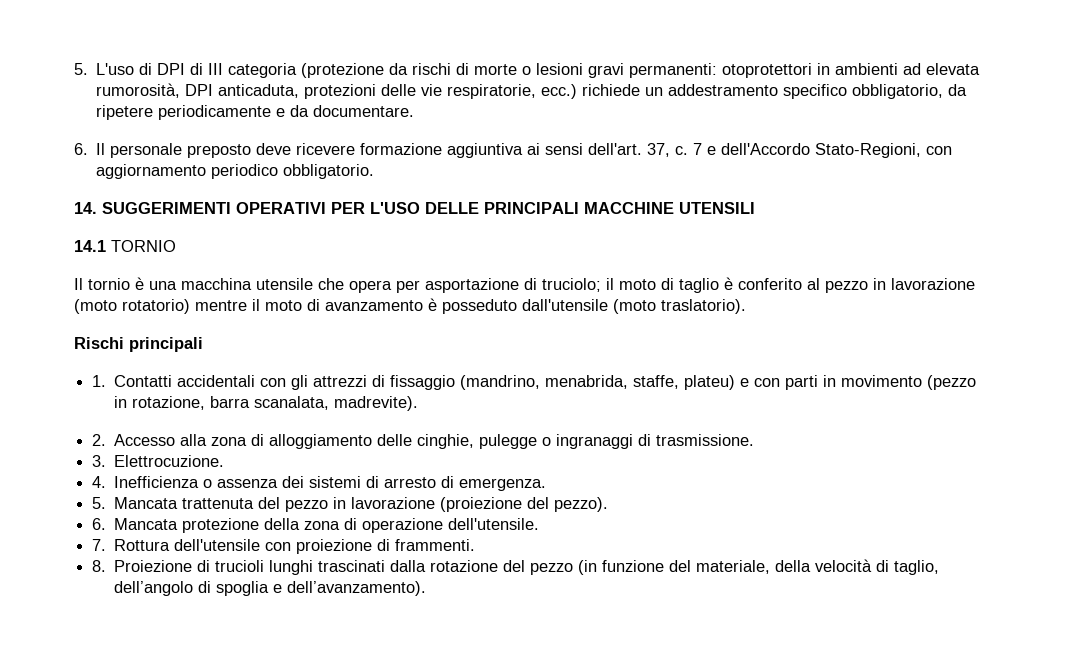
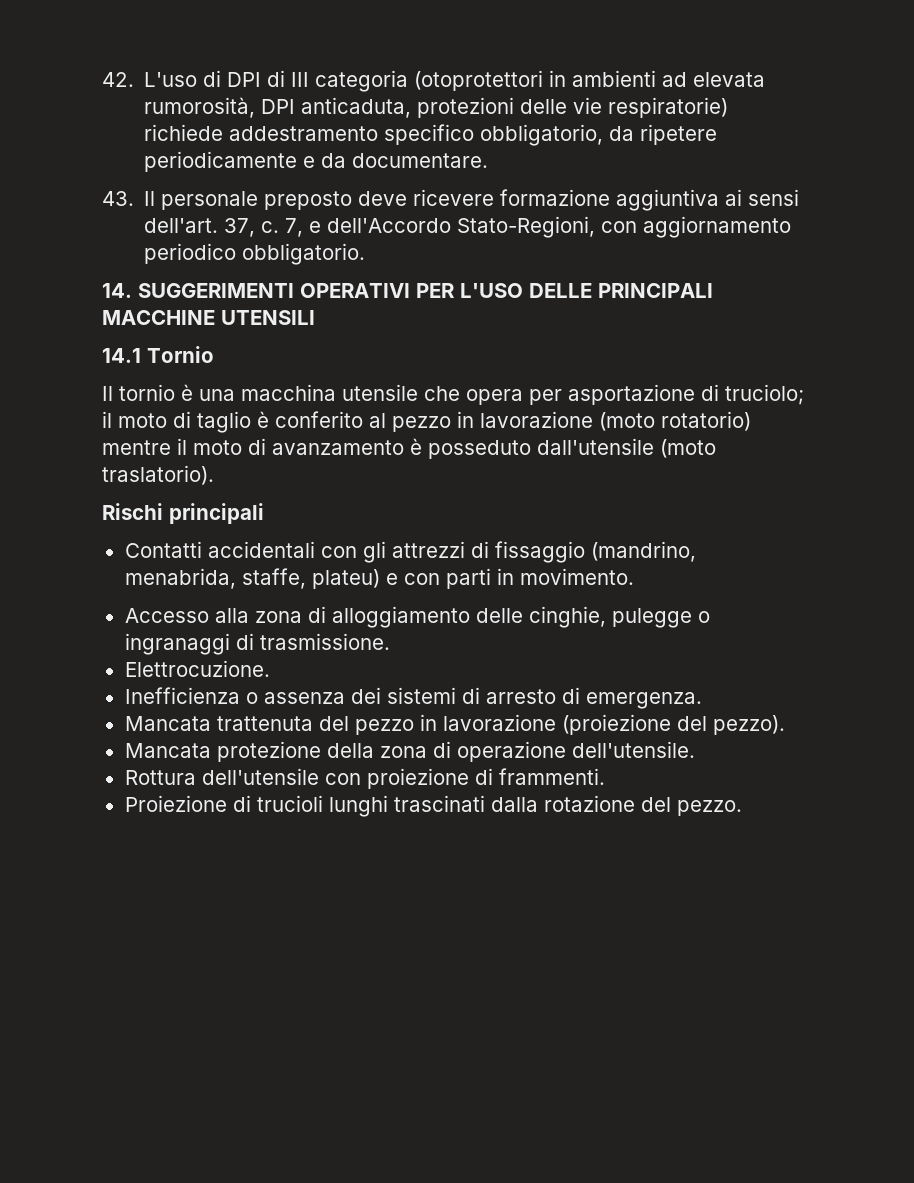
[74,63,88,75] 5. -> [102,72,134,87] 42.
[301,63,813,78] (protezione da rischi di morte o lesioni gravi permanenti: otoprotettori -> [414,70,544,91] (otoprotettori
[447,84,664,99] respiratorie, ecc.) richiede un -> [608,97,729,118] [144,124,224,141] respiratorie) richiede
[74,143,88,155] 6. -> [102,191,134,206] 43.
[693,143,703,155] 7 -> [285,218,304,237] 7,
[111,240,176,252] TORNIO -> [147,346,214,363] Tornio
[92,375,107,387] 1. -> (264, 513) none
[841,375,977,390] [114,396,419,411] [92,434,107,446] movimento (pezzo in rotazione, barra scanalata, madrevite). // 2. -> [519,568,634,585] movimento. //
[92,455,107,467] 3. -> (390, 641) none
[92,476,107,488] 4. -> (270, 668) none
[92,497,107,509] 5. -> (702, 700) none
[92,518,107,530] 6. -> (785, 725) none
[92,539,107,551] 7. -> (695, 749) none
[92,560,107,572] 8. -> (605, 776) none
[530,559,940,575] [114,581,427,596] pezzo (in funzione del materiale, della velocità di taglio, dell’angolo di spoglia e dell’avanzamento). -> [676,800,742,816] pezzo.

